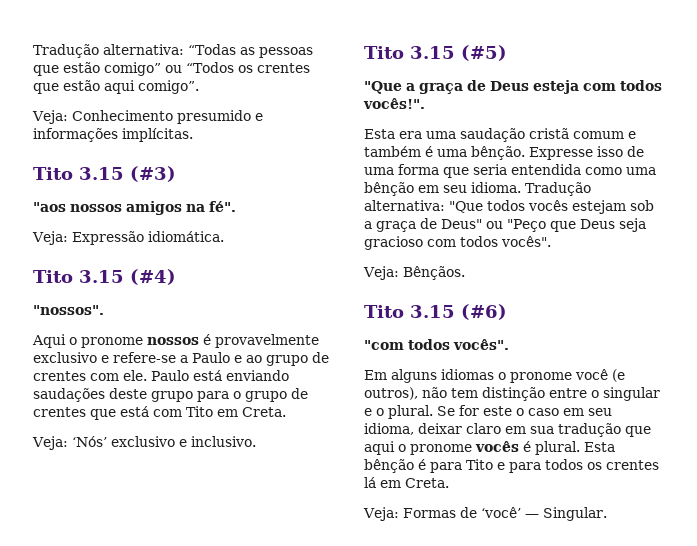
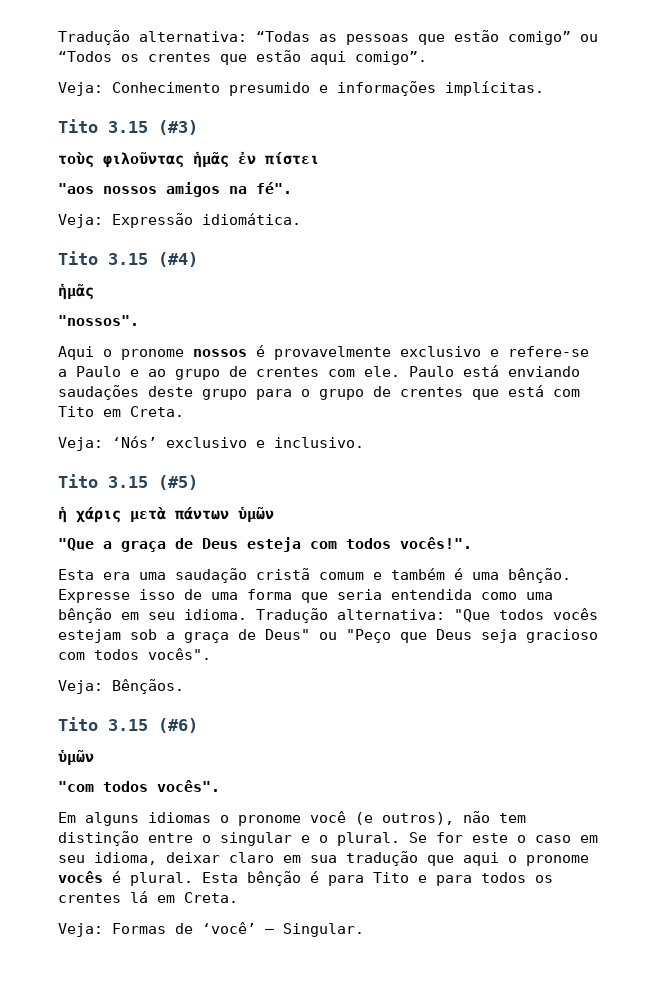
(176, 174) none -> [58,151,319,168] // τοὺς φιλοῦντας ἡμᾶς ἐν πίστει
(176, 277) none -> [58,283,94,300] // ἡμᾶς
(507, 53) none -> [58,506,274,523] // ἡ χάρις μετὰ πάντων ὑμῶν
(507, 312) none -> [58,749,94,765] // ὑμῶν

